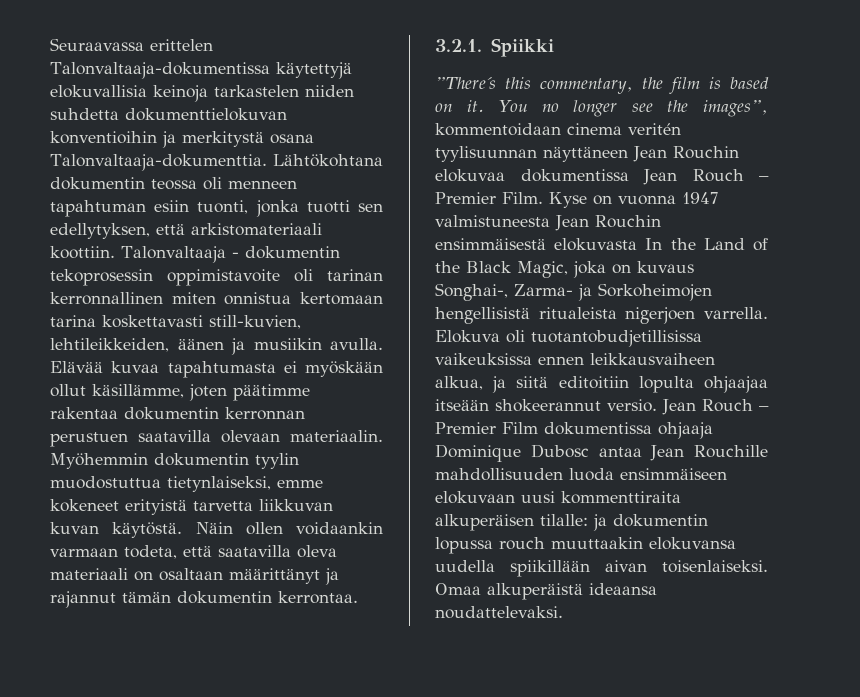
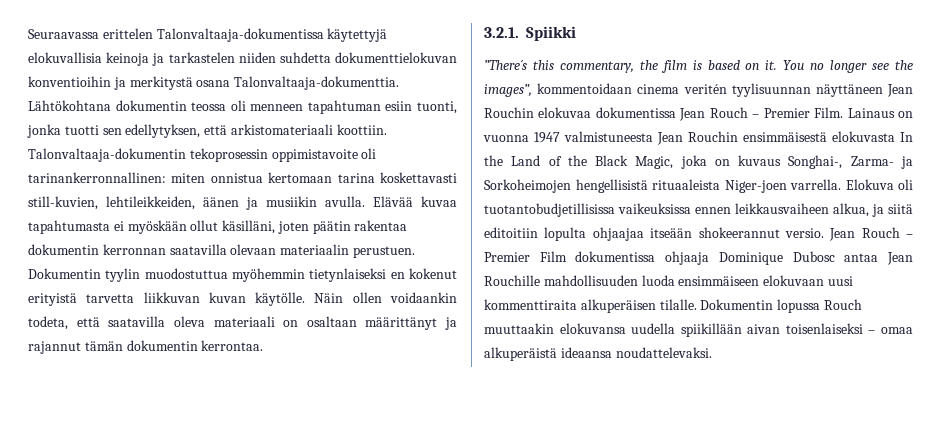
(208, 93) none -> [152,53,165,66] ja
[121,246,340,263] Talonvaltaaja - dokumentin -> [28,148,186,162] Talonvaltaaja-dokumentin
[327,269,383,281] [50,292,163,305] tarinan kerronnallinen -> [28,172,166,183] tarinankerronnallinen:
[92,384,310,401] käsillämme, joten päätimme -> [222,220,351,234] käsilläni, joten päätin
[50,432,128,447] perustuen -> (166, 249) none
[290,430,383,442] [50,453,299,469] [50,476,323,492] [50,499,119,512] materiaalin. Myöhemmin dokumentin tyylin muodostuttua tietynlaiseksi, emme kokeneet -> [280,244,415,258] [28,268,457,282] materiaalin perustuen. Dokumentin tyylin muodostuttua myöhemmin tietynlaiseksi en kokenut
[112,522,183,538] käytöstä. -> [255,292,306,306] käytölle.
[50,548,118,557] varmaan -> (457, 297) none
[549,192,587,208] Kyse -> [847,108,895,118] Lainaus
[538,307,696,324] ritualeista nigerjoen -> [652,179,787,193] rituaaleista Niger-joen
[540,514,708,531] [435,537,545,554] tilalle: ja dokumentin lopussa rouch -> [659,299,862,313] tilalle. Dokumentin lopussa Rouch
[662,560,768,573] [435,583,481,595] toisenlaiseksi. Omaa -> [785,323,913,334] toisenlaiseksi – omaa

